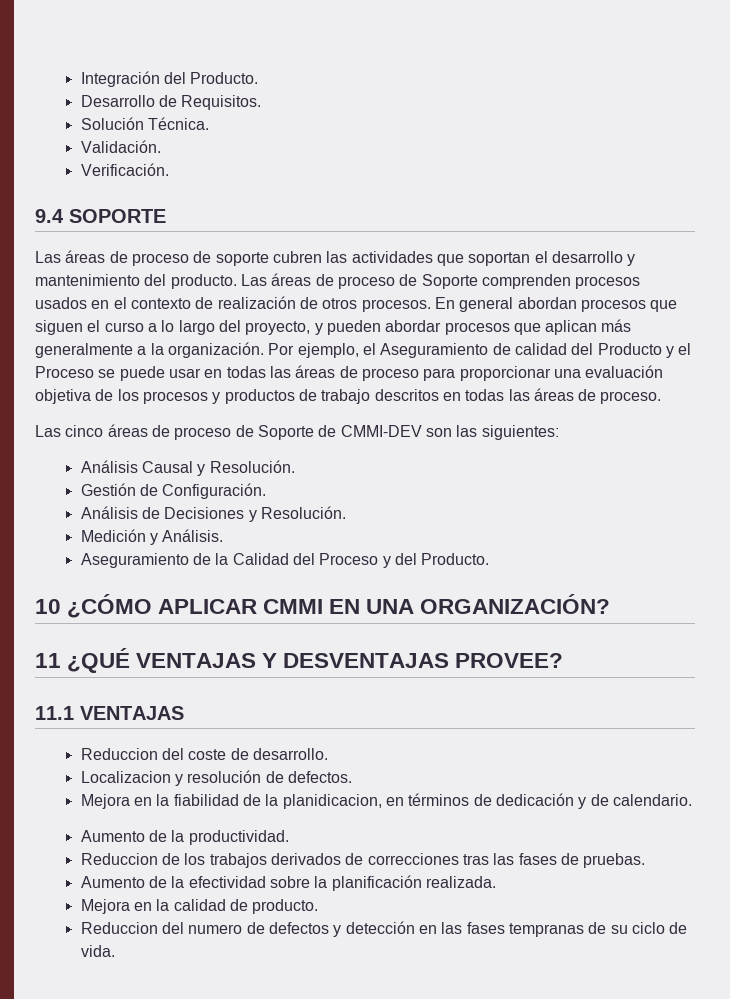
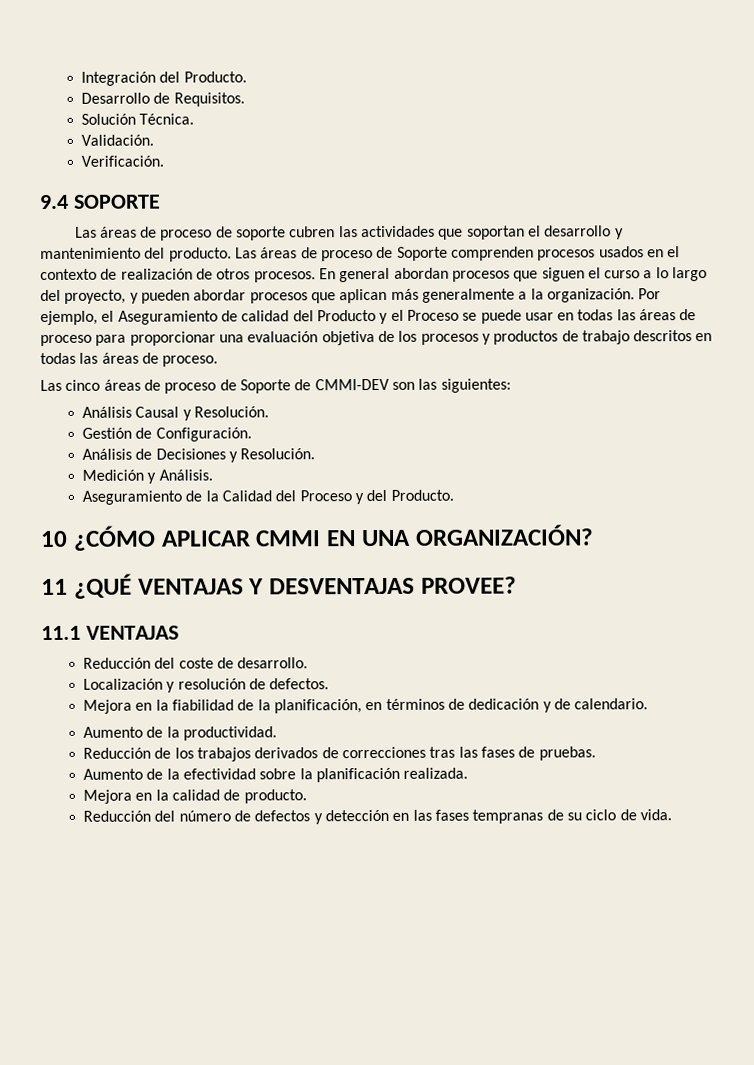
[80,748,158,760] Reduccion -> [83,657,152,669] Reducción
[80,771,171,783] Localizacion -> [83,678,164,690] Localización
[282,794,382,809] planidicacion, -> [274,699,363,714] planificación,
[80,853,158,865] Reduccion -> [83,747,152,759] Reducción
[80,922,243,934] Reduccion del numero -> [83,810,231,822] Reducción del número

